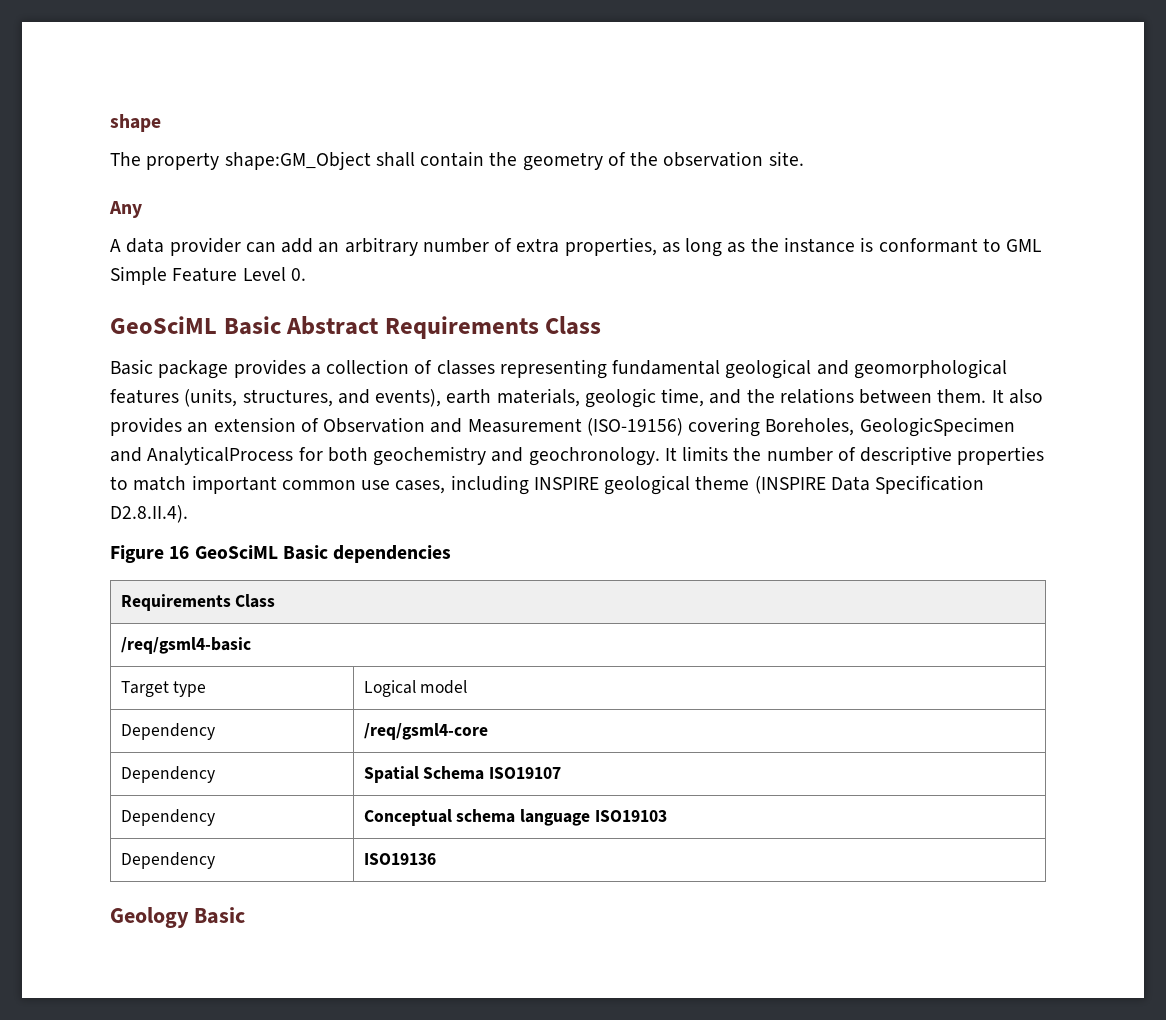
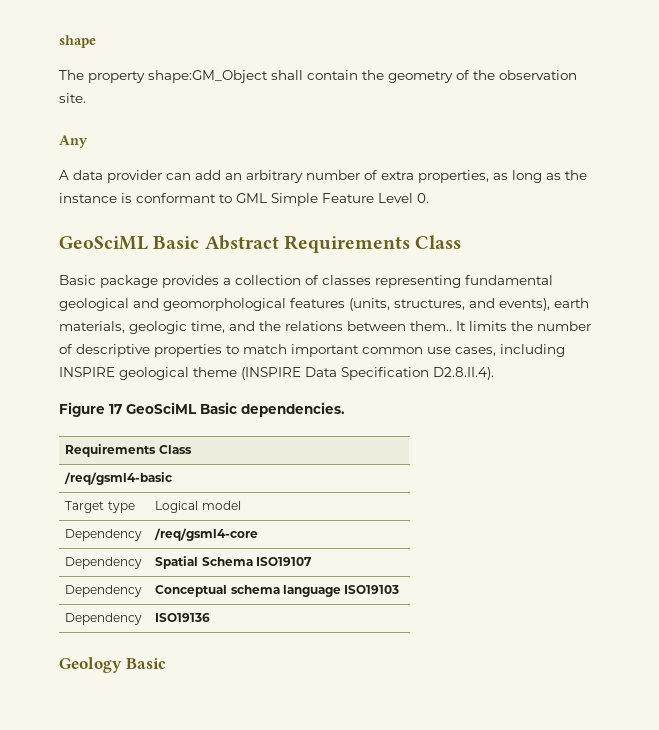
[937,389,1043,404] [110,417,1015,437] [110,446,660,466] them. It also provides an extension of Observation and Measurement (ISO-19156) covering Boreholes, GeologicSpecimen and AnalyticalProcess for both geochemistry and geochronology. -> [410,321,452,331] them..
[169,545,452,563] 16 GeoSciML Basic dependencies -> [109,402,345,417] 17 GeoSciML Basic dependencies.

